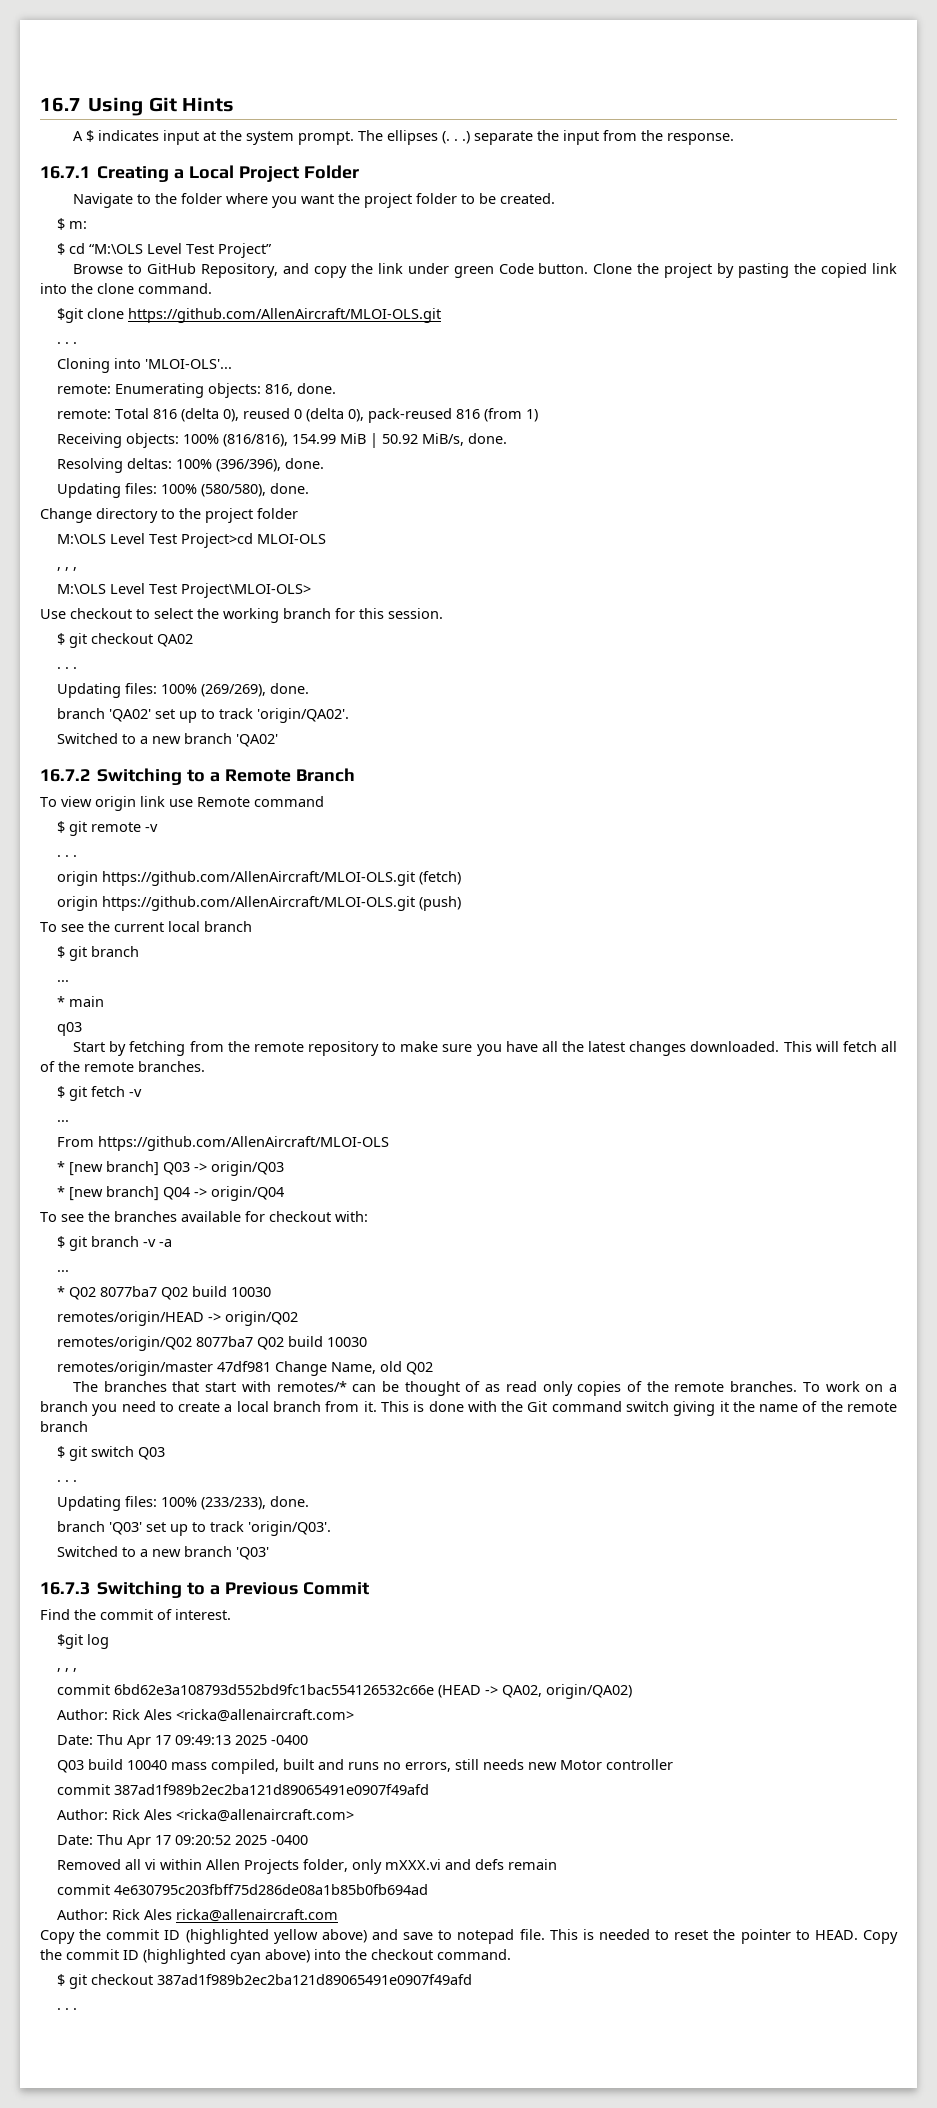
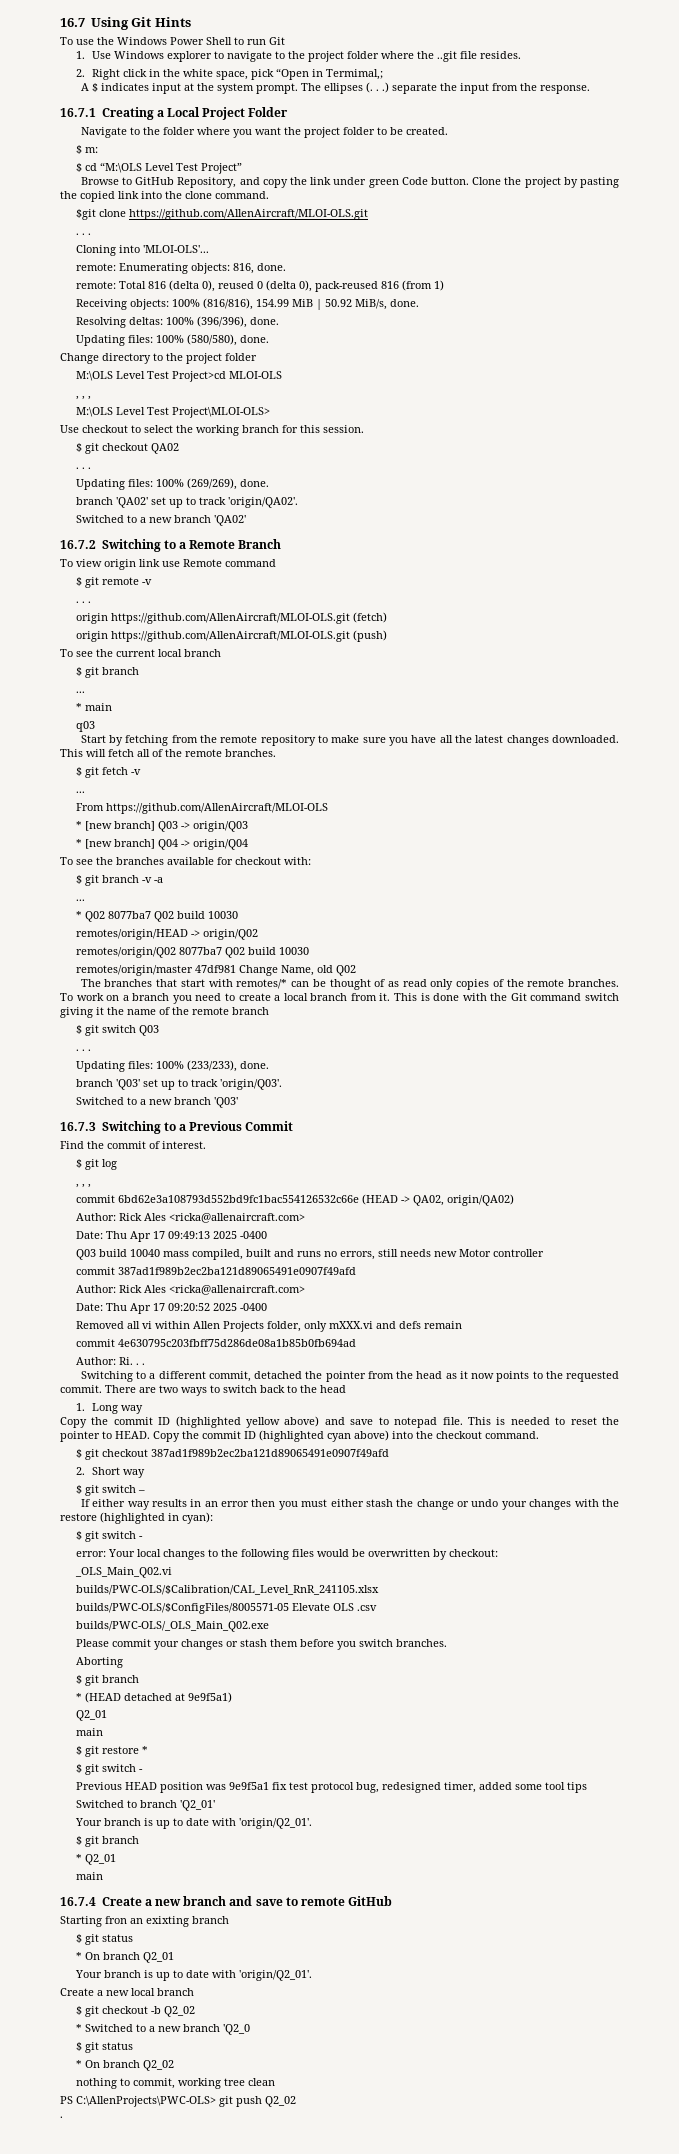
(235, 104) none -> [60,37,285,45] [76,51,522,62] [76,68,384,80] // To use the Windows Power Shell to run Git // 1. Use Windows explorer to navigate to the project folder where the ..git file resides. // 2. Right click in the white space, pick “Open in Termimal,;
[56,1634,83,1649] $git -> [76,1159,100,1170] $ git
[111,1909,338,1922] Rick Ales ricka@allenaircraft.com -> [119,1357,146,1365] [80,1371,619,1382] [60,1385,346,1396] [76,1403,144,1414] Ri. . . // Switching to a different commit, detached the pointer from the head as it now points to the requested commit. There are two ways to switch back to the head // 1. Long way
[56,2008,77,2010] // . . . -> [76,1467,146,1478] [76,1485,146,1496] [80,1499,620,1510] [60,1512,213,1524] [76,1531,144,1542] [76,1549,499,1560] [75,1567,173,1578] [76,1585,380,1595] [76,1603,378,1614] [76,1621,270,1632] [76,1639,448,1650] [76,1657,124,1668] [76,1675,140,1686] [76,1692,233,1703] [76,1710,108,1721] [76,1728,104,1736] [76,1746,149,1757] [76,1764,144,1775] [76,1782,588,1793] [76,1800,216,1811] [75,1818,313,1829] [76,1836,140,1847] [76,1854,117,1865] [76,1872,104,1880] [60,1896,393,1906] [60,1916,229,1927] [76,1934,134,1945] [76,1952,175,1963] [75,1970,313,1981] [60,1988,194,1996] [76,2006,196,2017] [76,2024,251,2035] [76,2042,134,2053] [76,2060,175,2071] [76,2078,276,2089] [60,2096,296,2107] [60,2116,63,2118] // 2. Short way // $ git switch – // If either way results in an error then you must either stash the change or undo your changes with the restore (highlighted in cyan): // $ git switch - // error: Your local changes to the following files would be overwritten by checkout: // _OLS_Main_Q02.vi // builds/PWC-OLS/$Calibration/CAL_Level_RnR_241105.xlsx // builds/PWC-OLS/$ConfigFiles/8005571-05 Elevate OLS .csv // builds/PWC-OLS/_OLS_Main_Q02.exe // Please commit your changes or stash them before you switch branches. // Aborting // $ git branch // * (HEAD detached at 9e9f5a1) // Q2_01 // main // $ git restore * // $ git switch - // Previous HEAD position was 9e9f5a1 fix test protocol bug, redesigned timer, added some tool tips // Switched to branch 'Q2_01' // Your branch is up to date with 'origin/Q2_01'. // $ git branch // * Q2_01 // main // 16.7.4 Create a new branch and save to remote GitHub // Starting fron an exixting branch // $ git status // * On branch Q2_01 // Your branch is up to date with 'origin/Q2_01'. // Create a new local branch // $ git checkout -b Q2_02 // * Switched to a new branch 'Q2_0 // $ git status // * On branch Q2_02 // nothing to commit, working tree clean // PS C:\AllenProjects\PWC-OLS> git push Q2_02 // .

